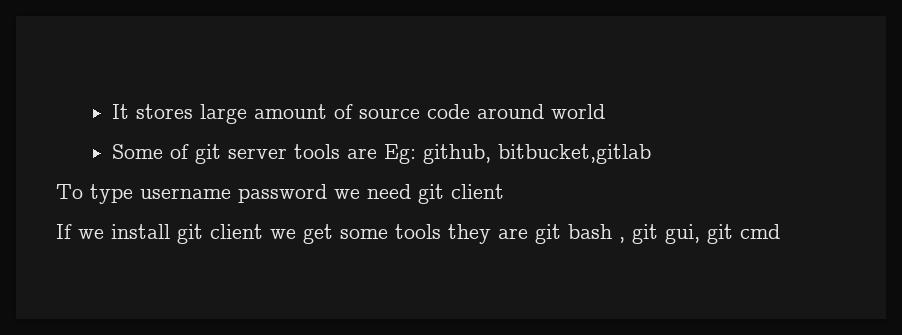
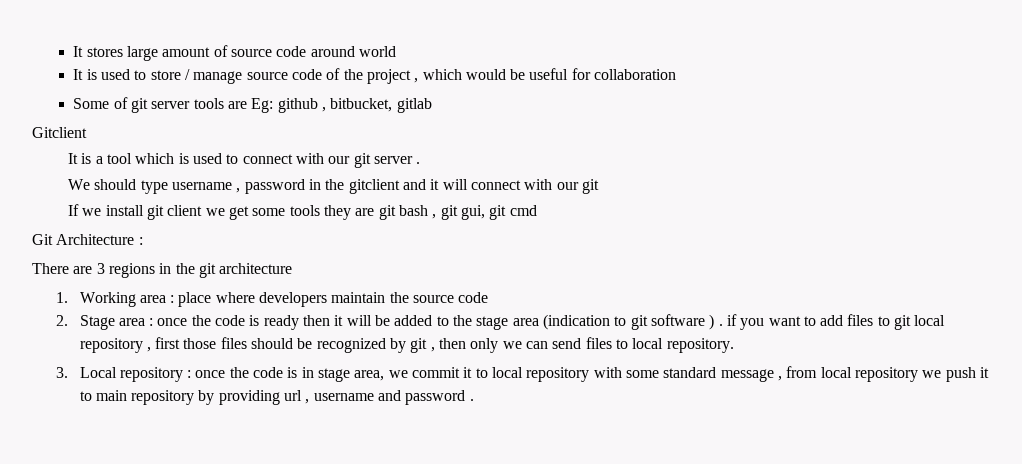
(606, 111) none -> [73,68,677,84] // It is used to store / manage source code of the project , which would be useful for collaboration
[423,144,652,164] [56,184,504,204] github, bitbucket,gitlab // To type username password we need git client -> [277,98,432,113] [32,127,87,138] [68,153,421,168] [68,179,599,194] github , bitbucket, gitlab // Gitclient // It is a tool which is used to connect with our git server . // We should type username , password in the gitclient and it will connect with our git
(780, 231) none -> [32,234,143,245] [32,263,293,278] [55,292,489,307] [55,314,946,330] [79,337,734,353] [55,366,989,382] [79,390,474,405] // Git Architecture : // There are 3 regions in the git architecture // 1. Working area : place where developers maintain the source code // 2. Stage area : once the code is ready then it will be added to the stage area (indication to git software ) . if you want to add files to git local repository , first those files should be recognized by git , then only we can send files to local repository. // 3. Local repository : once the code is in stage area, we commit it to local repository with some standard message , from local repository we push it to main repository by providing url , username and password .

